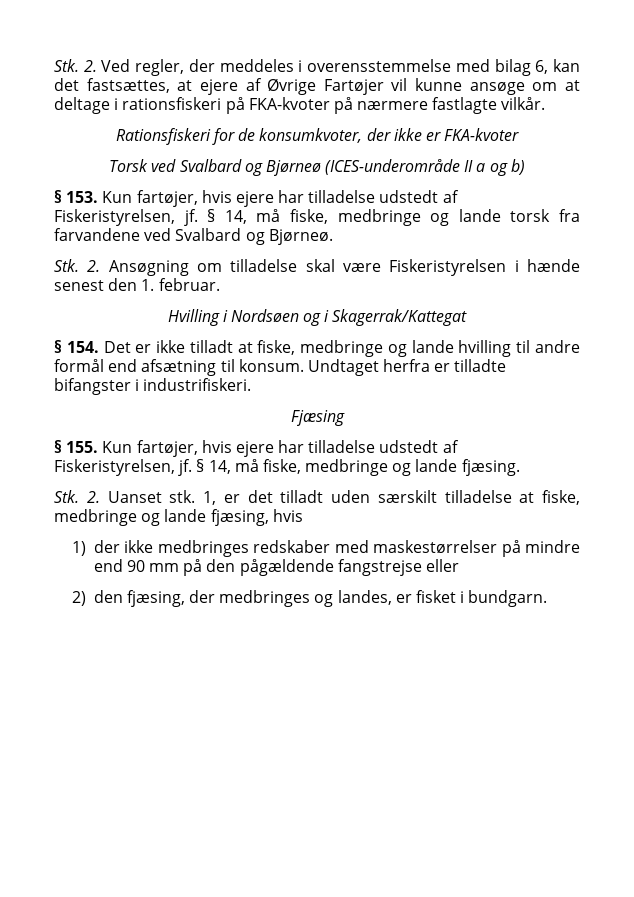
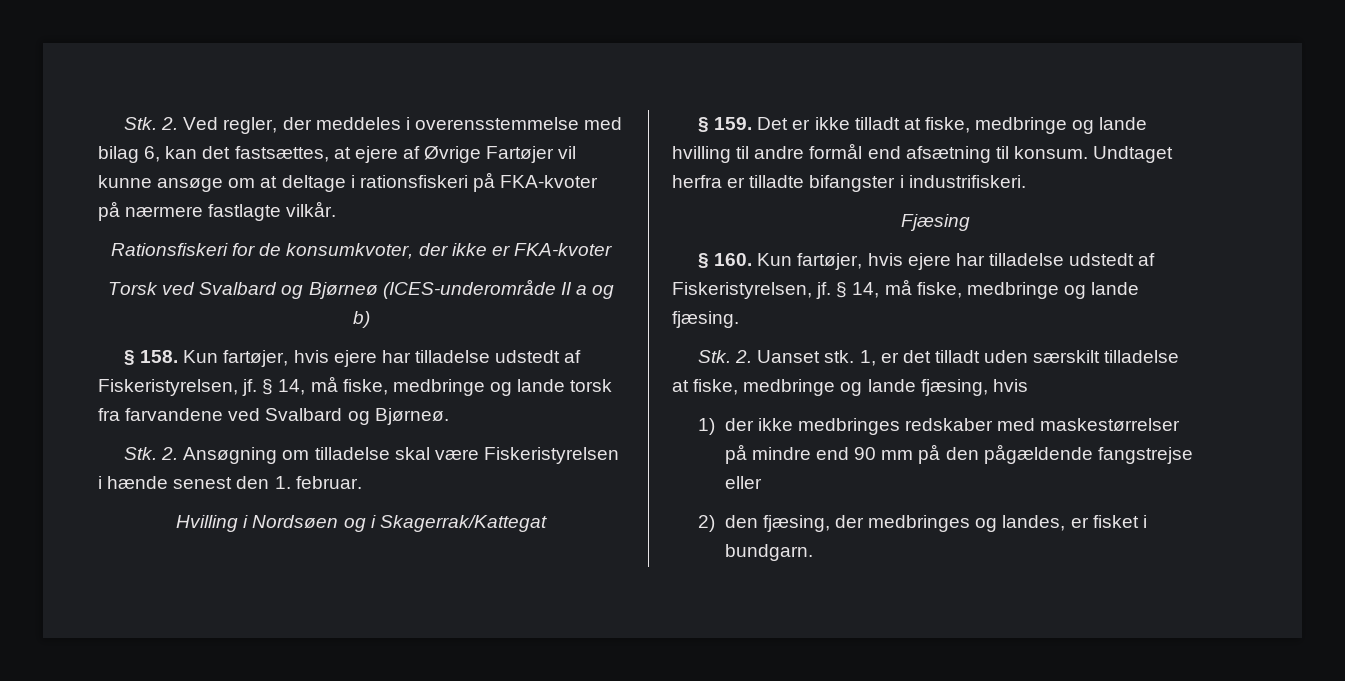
[66,191,99,203] 153. -> [140,350,179,363] 158.
[66,341,99,353] 154. -> [714,117,753,130] 159.
[66,441,99,453] 155. -> [714,253,753,266] 160.

